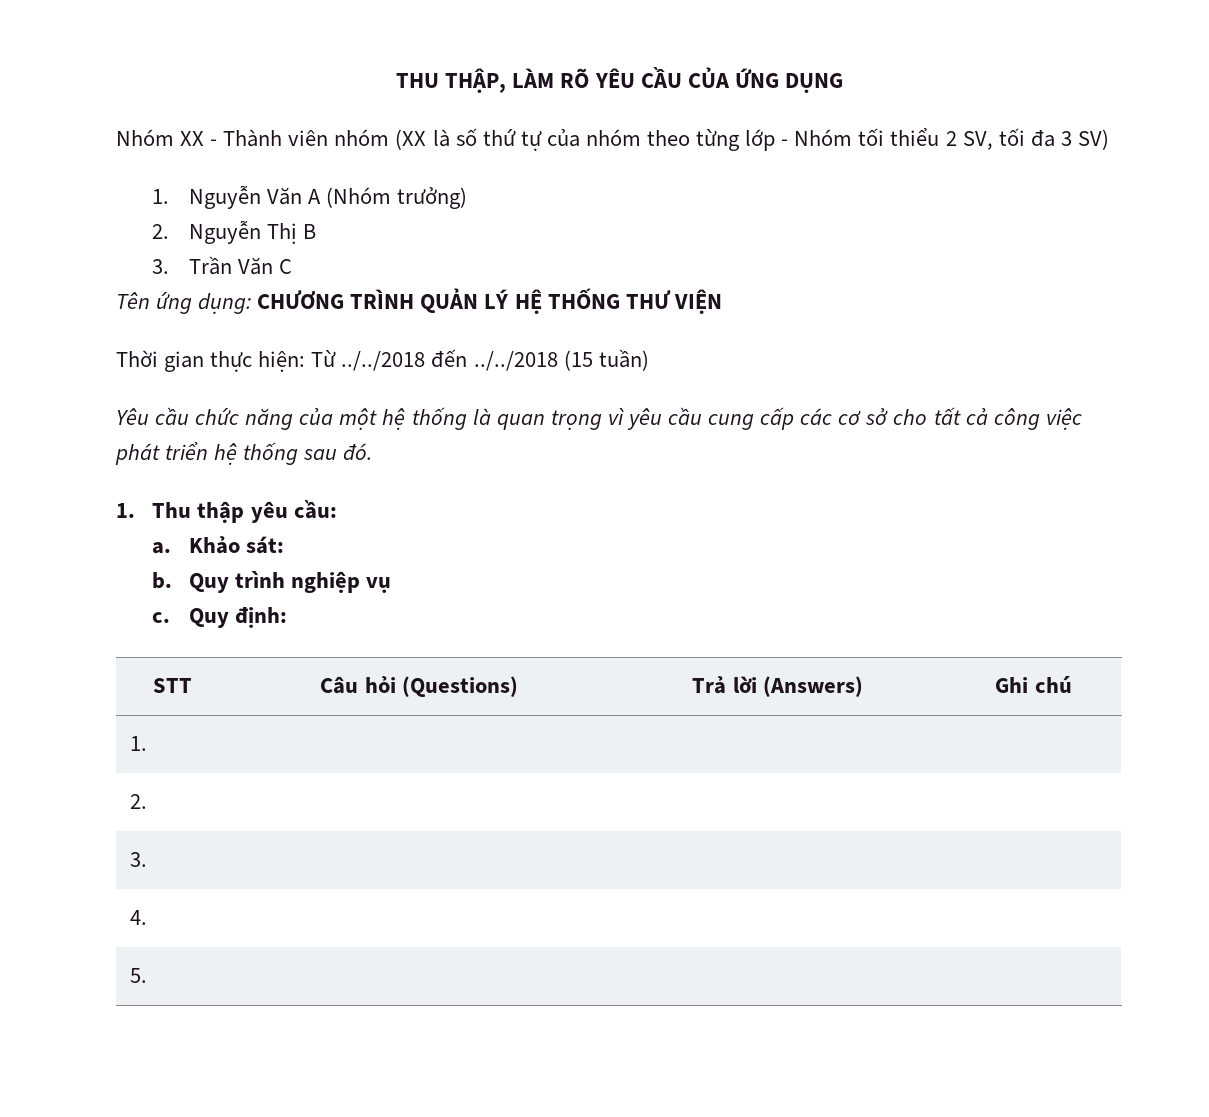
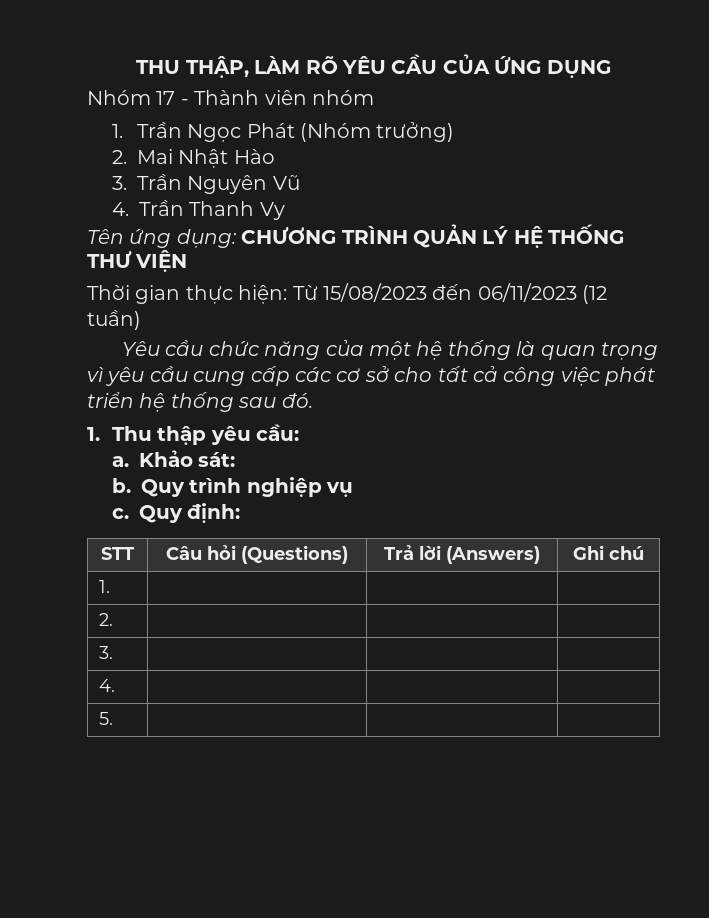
[180,131,205,146] XX -> [156,91,176,105] 17
[395,127,1109,151] [152,185,321,209] (XX là số thứ tự của nhóm theo từng lớp - Nhóm tối thiểu 2 SV, tối đa 3 SV) // 1. Nguyễn Văn A -> [111,122,295,142] // 1. Trần Ngọc Phát
[188,220,316,244] Nguyễn Thị B -> [136,149,275,168] Mai Nhật Hào
[237,257,292,275] Văn C -> [187,175,300,194] [111,200,285,220] Nguyên Vũ // 4. Trần Thanh Vy
[341,349,593,371] ../../2018 đến ../../2018 (15 -> [323,283,608,304] 15/08/2023 đến 06/11/2023 (12

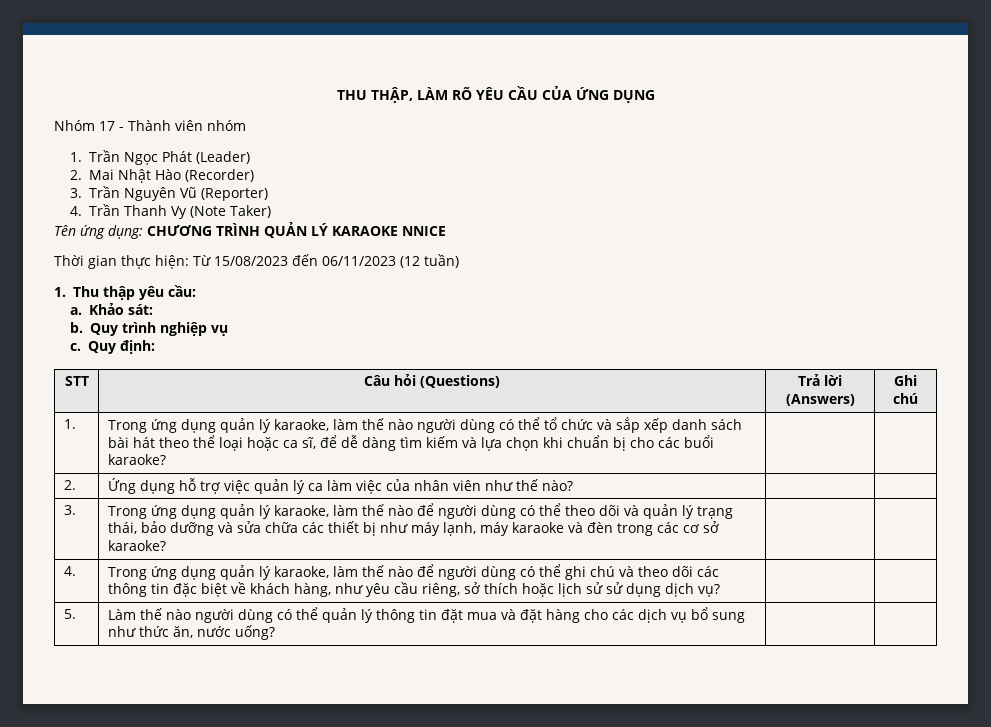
[300,122,455,142] (Nhóm trưởng) -> [196,151,251,164] (Leader)
(275, 156) none -> [185,169,255,182] (Recorder)
(300, 182) none -> [201,188,269,201] (Reporter)
(285, 211) none -> [190,205,272,218] (Note Taker)
[513,224,625,248] [87,250,188,272] HỆ THỐNG THƯ VIỆN -> [331,226,446,236] KARAOKE NNICE
[122,340,659,360] [87,366,656,386] [87,392,313,412] // Yêu cầu chức năng của một hệ thống là quan trọng vì yêu cầu cung cấp các cơ sở cho tất cả công việc phát triển hệ thống sau đó. -> (459, 261) none
[99,613,114,626] [99,646,114,659] [99,679,116,692] [99,712,114,725] | | // 2. | | | // 3. | | | // 4. | | | // 5. | -> [107,417,742,433] [107,435,714,451] [107,454,166,465] [63,480,76,490] [107,478,573,494] [63,505,76,515] [107,503,733,519] [107,521,719,536] [107,540,166,551] [63,566,76,576] [107,564,719,580] [107,582,720,597] [63,609,76,619] [107,607,745,623] [107,625,275,640] Trong ứng dụng quản lý karaoke, làm thế nào người dùng có thể tổ chức và sắp xếp danh sách bài hát theo thể loại hoặc ca sĩ, để dễ dàng tìm kiếm và lựa chọn khi chuẩn bị cho các buổi karaoke? | | // 2. | Ứng dụng hỗ trợ việc quản lý ca làm việc của nhân viên như thế nào? | | // 3. | Trong ứng dụng quản lý karaoke, làm thế nào để người dùng có thể theo dõi và quản lý trạng thái, bảo dưỡng và sửa chữa các thiết bị như máy lạnh, máy karaoke và đèn trong các cơ sở karaoke? | | // 4. | Trong ứng dụng quản lý karaoke, làm thế nào để người dùng có thể ghi chú và theo dõi các thông tin đặc biệt về khách hàng, như yêu cầu riêng, sở thích hoặc lịch sử sử dụng dịch vụ? | | // 5. | Làm thế nào người dùng có thể quản lý thông tin đặt mua và đặt hàng cho các dịch vụ bổ sung như thức ăn, nước uống?

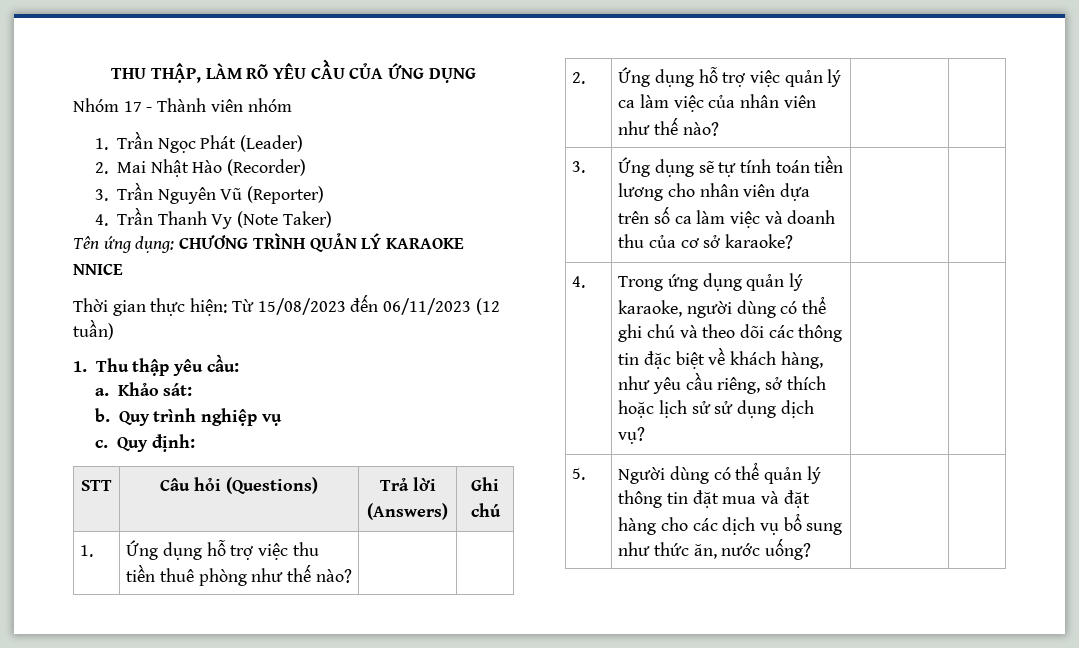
[107,417,742,433] [107,435,714,451] [107,454,166,465] Trong ứng dụng quản lý karaoke, làm thế nào người dùng có thể tổ chức và sắp xếp danh sách bài hát theo thể loại hoặc ca sĩ, để dễ dàng tìm kiếm và lựa chọn khi chuẩn bị cho các buổi karaoke? -> [126,539,319,560] [126,564,352,586] Ứng dụng hỗ trợ việc thu tiền thuê phòng như thế nào?
[107,503,733,519] [107,521,679,536] Trong ứng dụng quản lý karaoke, làm thế nào để người dùng có thể theo dõi và quản lý trạng thái, bảo dưỡng và sửa chữa các thiết bị như máy lạnh, máy karaoke và đèn trong các -> [618,155,844,177] [618,183,811,201] [618,206,836,228] [618,234,676,248] Ứng dụng sẽ tự tính toán tiền lương cho nhân viên dựa trên số ca làm việc và doanh thu của
[332,564,434,577] làm thế nào để -> (683, 308) none
[107,608,234,623] Làm thế nào người -> [618,467,666,484] Người

